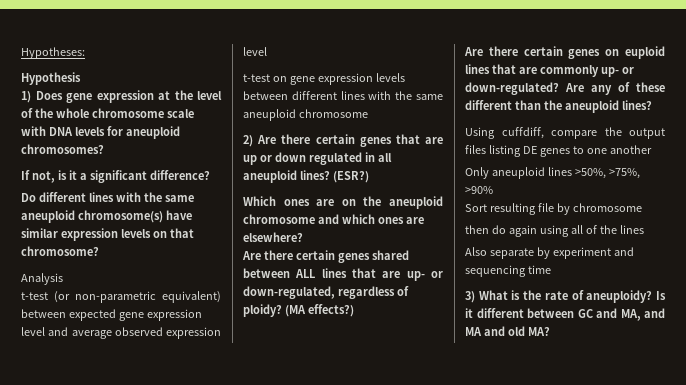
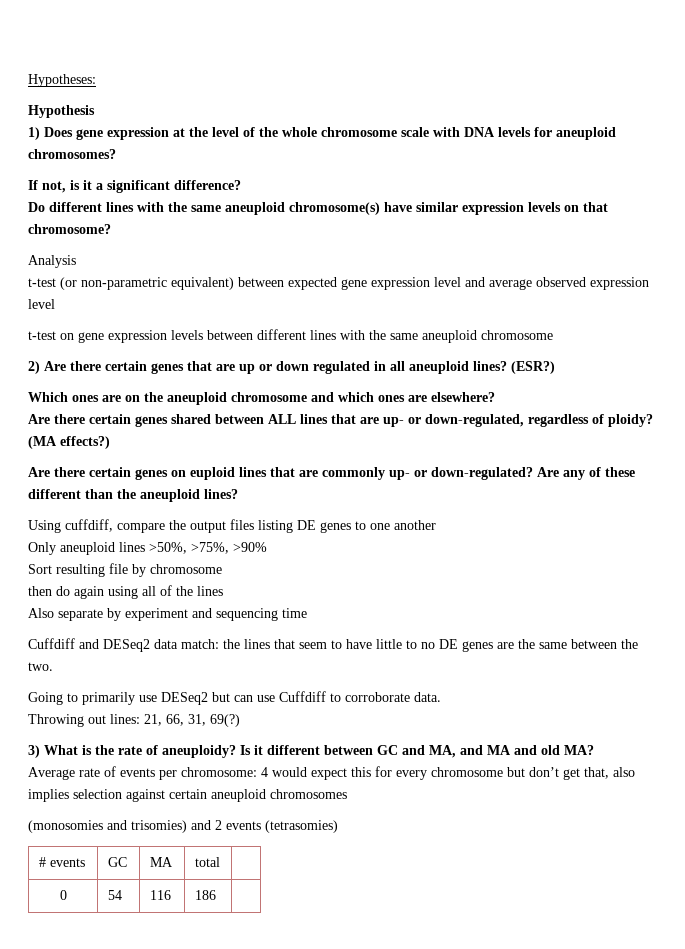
(551, 269) none -> [28,638,638,652] [28,662,53,671] [28,691,441,705] [28,714,240,727] // Cuffdiff and DESeq2 data match: the lines that seem to have little to no DE genes are the same between the two. // Going to primarily use DESeq2 but can use Cuffdiff to corroborate data. // Throwing out lines: 21, 66, 31, 69(?)
(550, 331) none -> [28,766,635,780] [28,789,347,802] [28,820,338,833] [38,857,85,867] [107,857,127,867] [149,857,173,867] [194,857,220,867] [59,890,67,900] [107,890,122,900] [149,890,171,900] [194,890,216,900] // Average rate of events per chromosome: 4 would expect this for every chromosome but don’t get that, also implies selection against certain aneuploid chromosomes // (monosomies and trisomies) and 2 events (tetrasomies) // # events | GC | MA | total | // 0 | 54 | 116 | 186 |

